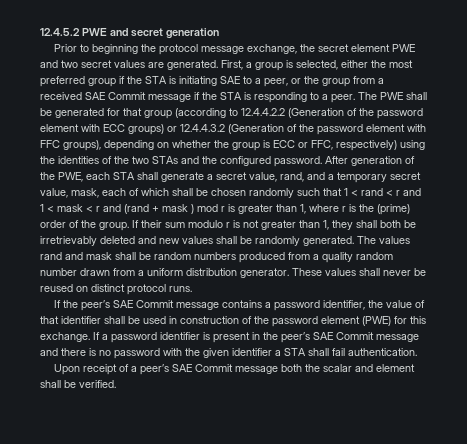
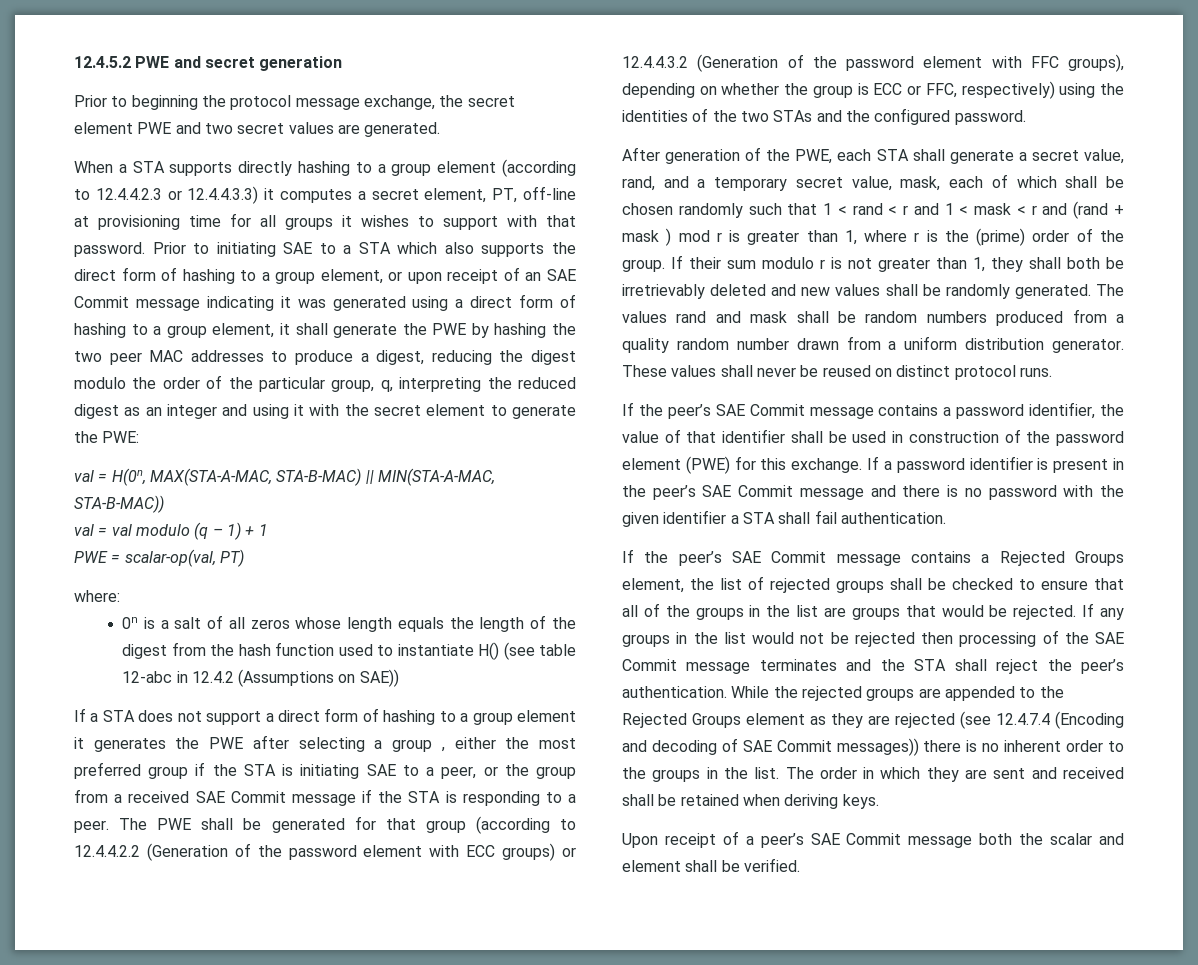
[221,60,338,71] First, a group is selected, -> [74,159,576,177] [74,186,576,204] [74,213,576,230] [74,242,577,257] [74,267,577,284] [74,294,576,311] [74,323,576,338] [74,350,577,365] [74,375,576,392] [74,404,576,419] [74,431,140,443] [74,468,495,486] [74,495,164,513] [74,522,268,540] [74,549,244,567] [74,590,120,602] [122,615,577,632] [122,642,577,660] [122,669,399,687] [74,708,576,725] [74,735,445,752] // When a STA supports directly hashing to a group element (according to 12.4.4.2.3 or 12.4.4.3.3) it computes a secret element, PT, off-line at provisioning time for all groups it wishes to support with that password. Prior to initiating SAE to a STA which also supports the direct form of hashing to a group element, or upon receipt of an SAE Commit message indicating it was generated using a direct form of hashing to a group element, it shall generate the PWE by hashing the two peer MAC addresses to produce a digest, reducing the digest modulo the order of the particular group, q, interpreting the reduced digest as an integer and using it with the secret element to generate the PWE: // val = H(0n, MAX(STA-A-MAC, STA-B-MAC) || MIN(STA-A-MAC, STA-B-MAC)) // val = val modulo (q – 1) + 1 // PWE = scalar-op(val, PT) // where: // 0n is a salt of all zeros whose length equals the length of the digest from the hash function used to instantiate H() (see table 12-abc in 12.4.2 (Assumptions on SAE)) // If a STA does not support a direct form of hashing to a group element it generates the PWE after selecting a group ,
(322, 161) none -> (1026, 117) //
(417, 352) none -> [622,549,1124,566] [622,576,1124,593] [622,603,1124,620] [622,630,1124,647] [622,659,1124,674] [622,686,1064,701] [622,711,1124,729] [622,738,1124,756] [622,767,1124,782] [622,794,879,809] // If the peer’s SAE Commit message contains a Rejected Groups element, the list of rejected groups shall be checked to ensure that all of the groups in the list are groups that would be rejected. If any groups in the list would not be rejected then processing of the SAE Commit message terminates and the STA shall reject the peer’s authentication. While the rejected groups are appended to the Rejected Groups element as they are rejected (see 12.4.7.4 (Encoding and decoding of SAE Commit messages)) there is no inherent order to the groups in the list. The order in which they are sent and received shall be retained when deriving keys.

